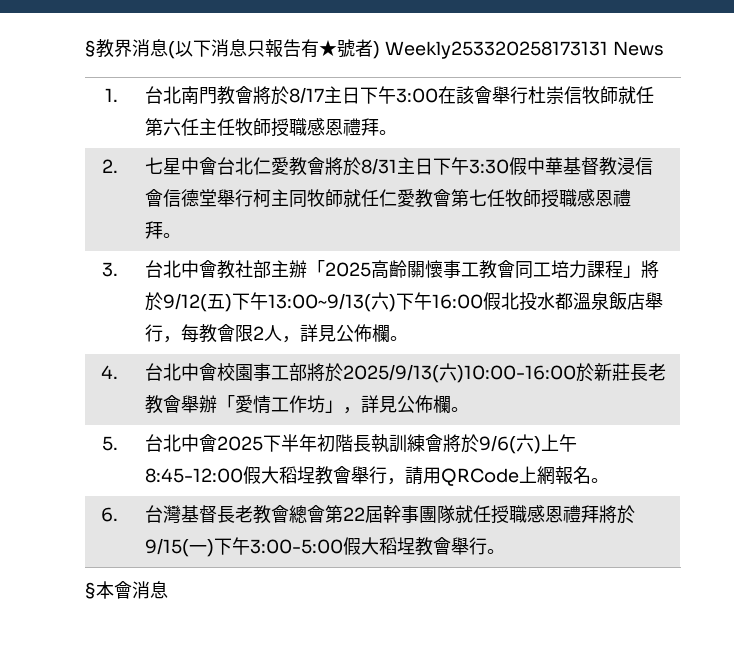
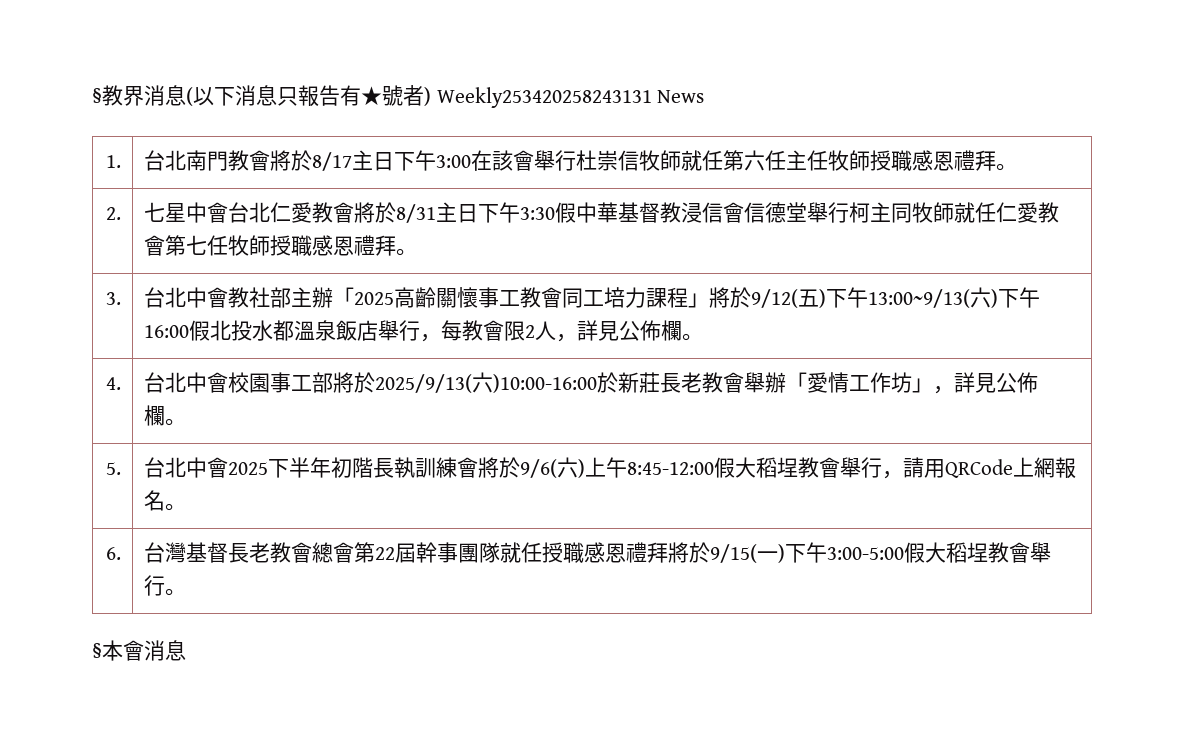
[384,41,608,59] Weekly253320258173131 -> [436,87,652,108] Weekly253420258243131

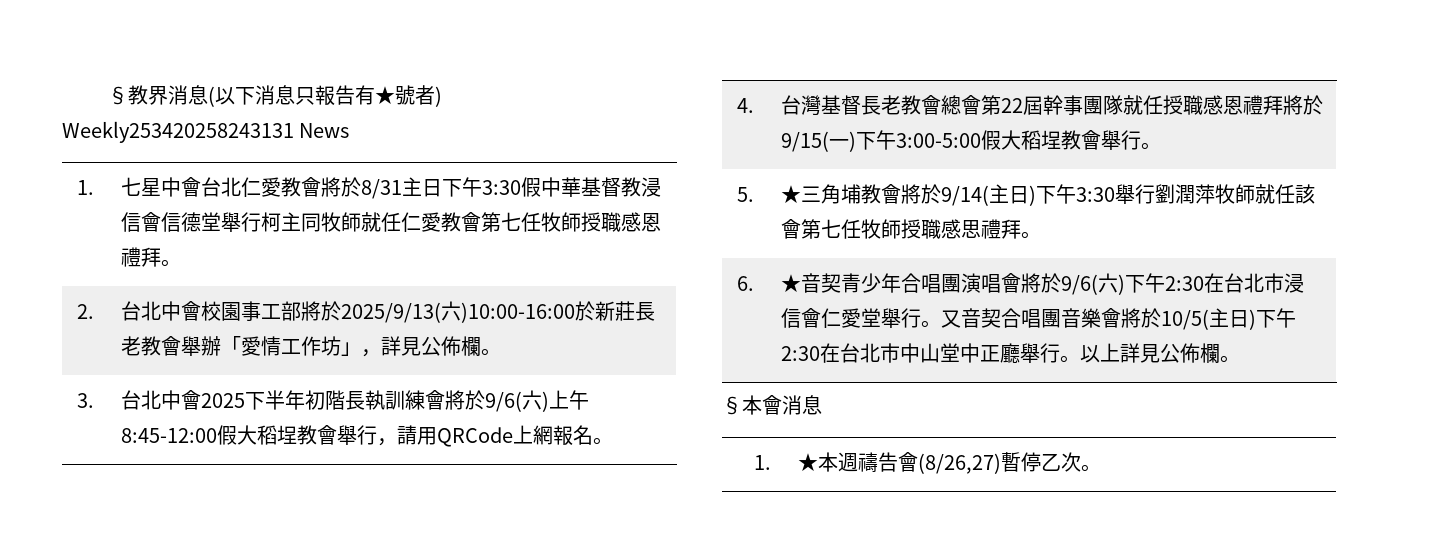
[144,150,1018,171] [105,207,121,220] | 台北南門教會將於8/17主日下午3:00在該會舉行杜崇信牧師就任第六任主任牧師授職感恩禮拜。 // 2. -> (95, 187) none
[105,292,121,305] [144,287,1041,308] [144,320,704,342] [105,377,121,390] 3. | 台北中會教社部主辦「2025高齡關懷事工教會同工培力課程」將於9/12(五)下午13:00~9/13(六)下午16:00假北投水都溫泉飯店舉行，每教會限2人，詳見公佈欄。 // 4. -> [77,304,95,319] 2.
[105,462,121,475] 5. -> [77,393,95,408] 3.
[105,547,121,560] 6. -> [737,98,755,113] 4.
[92,640,186,661] // §本會消息 -> [737,187,755,202] [780,184,1315,206] [780,219,1041,239] [737,276,755,291] [780,273,1304,295] [780,308,1296,330] [780,343,1240,363] [722,395,822,415] [754,455,772,470] [797,452,1101,474] // 5. | ★三角埔教會將於9/14(主日)下午3:30舉行劉潤萍牧師就任該會第七任牧師授職感思禮拜。 // 6. | ★音契青少年合唱團演唱會將於9/6(六)下午2:30在台北市浸信會仁愛堂舉行。又音契合唱團音樂會將於10/5(主日)下午2:30在台北市中山堂中正廳舉行。以上詳見公佈欄。 // §本會消息 // 1. | ★本週禱告會(8/26,27)暫停乙次。

